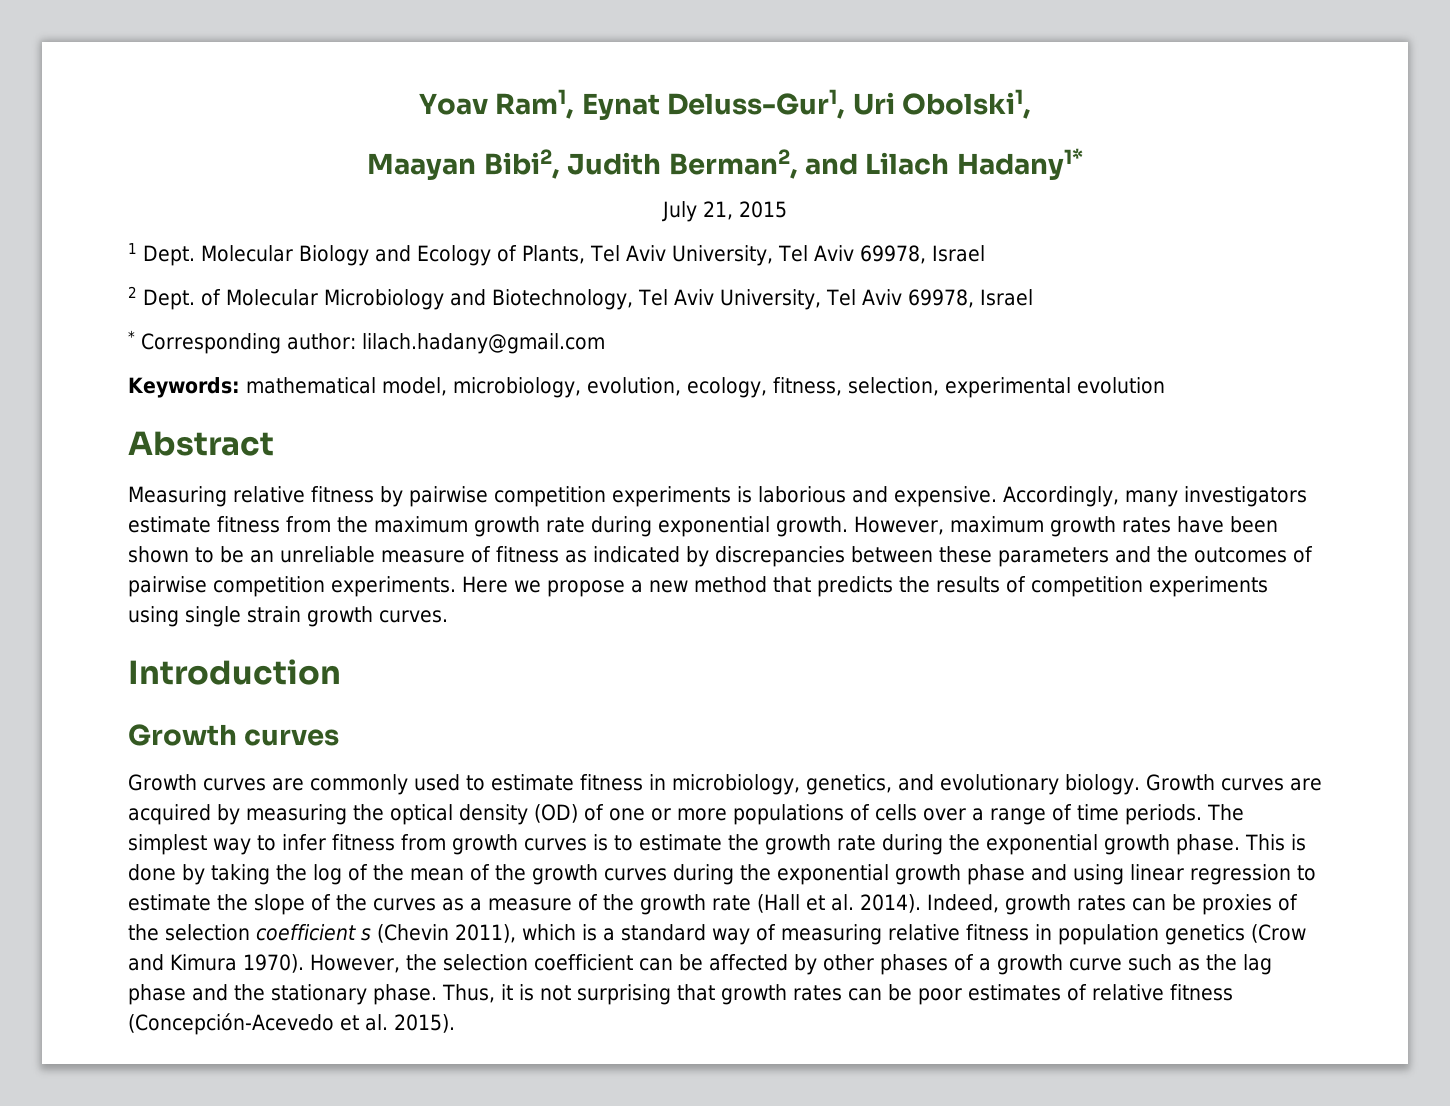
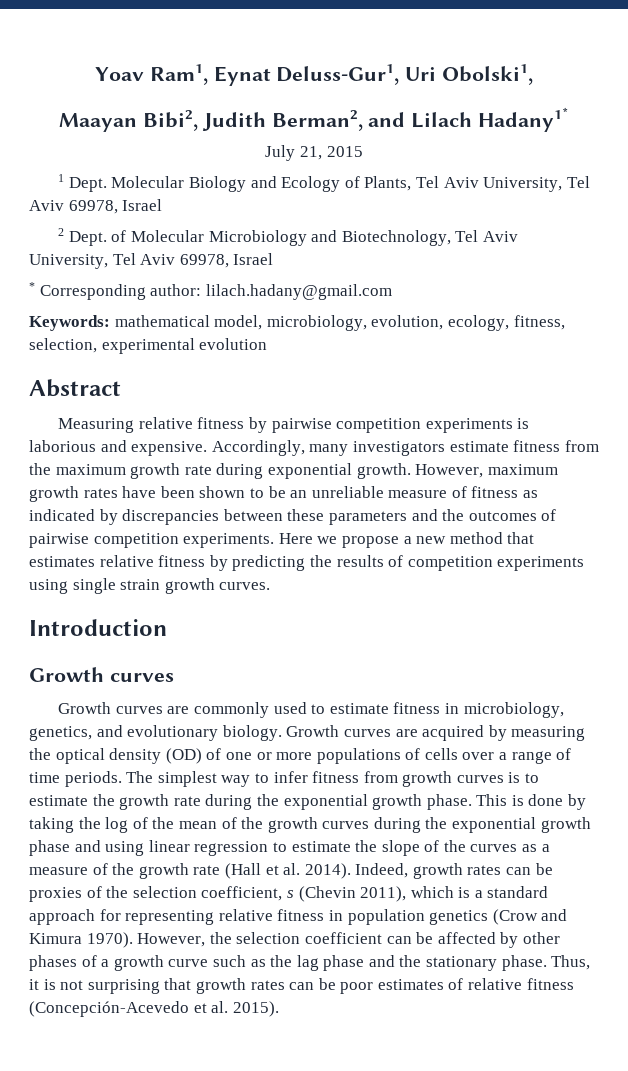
[817,576,893,597] predicts -> [29,555,306,571] estimates relative fitness by predicting
[256,924,356,941] coefficient -> [201,886,283,901] coefficient,
[712,924,882,945] way of measuring -> [29,909,215,925] approach for representing

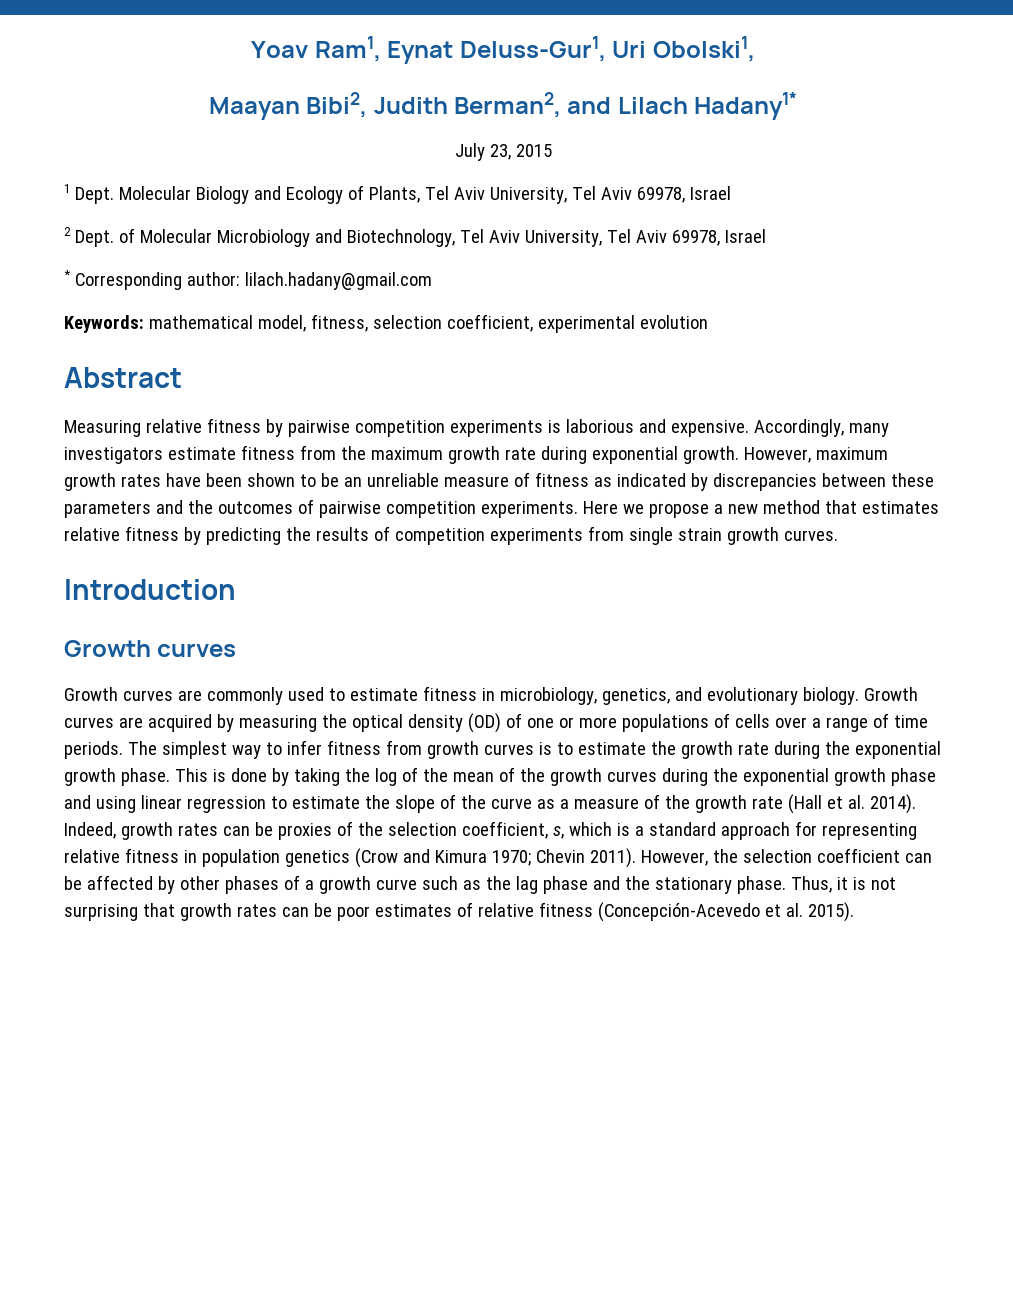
[299,146,322,160] 21, -> [489,144,511,160] 23,
[266,315,565,331] [29,338,97,353] microbiology, evolution, ecology, fitness, selection, -> [310,314,533,332] fitness, selection coefficient,
[29,579,68,594] using -> [587,526,624,541] from
[470,844,518,852] curves -> [490,798,532,809] curve
[286,886,407,902] s (Chevin 2011), -> [552,826,564,839] s,
[86,932,133,948] 1970). -> [491,848,636,868] 1970; Chevin 2011).

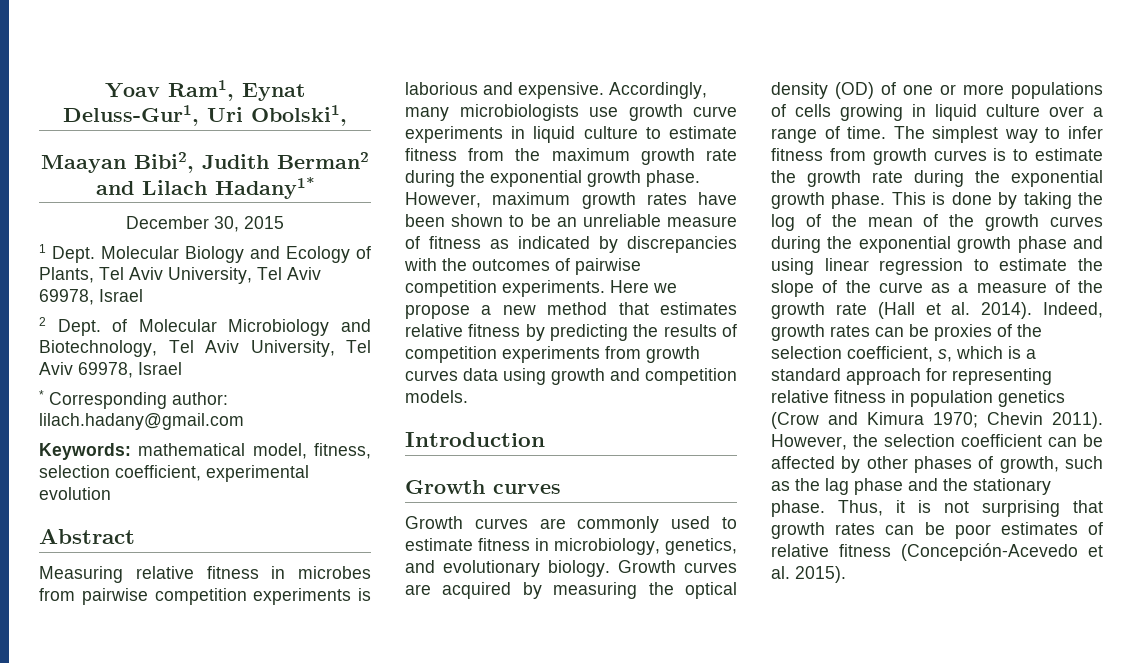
[454,92,561,118] Berman2, -> [277,152,369,169] Berman2
[454,143,511,161] July 23, -> [126,216,239,232] December 30,
[265,419,283,437] by -> [271,566,371,579] [39,588,75,601] in microbes from
[64,447,163,464] investigators -> [459,104,737,121] [405,126,661,143] microbiologists use growth curve experiments in liquid culture to
[591,446,739,464] exponential growth. -> [460,170,700,187] the exponential growth phase.
[821,473,934,487] [64,500,183,518] between these parameters and -> [404,258,437,271] with
[628,527,838,545] single strain growth curves. -> [646,346,700,363] [405,368,737,385] [405,390,468,403] growth curves data using growth and competition models.
(770, 721) none -> [840,104,1040,121] growing in liquid culture
[893,715,928,728] [64,741,123,759] time periods. -> [847,126,887,139] time.
[304,876,417,894] a growth curve -> [999,456,1059,473] growth,

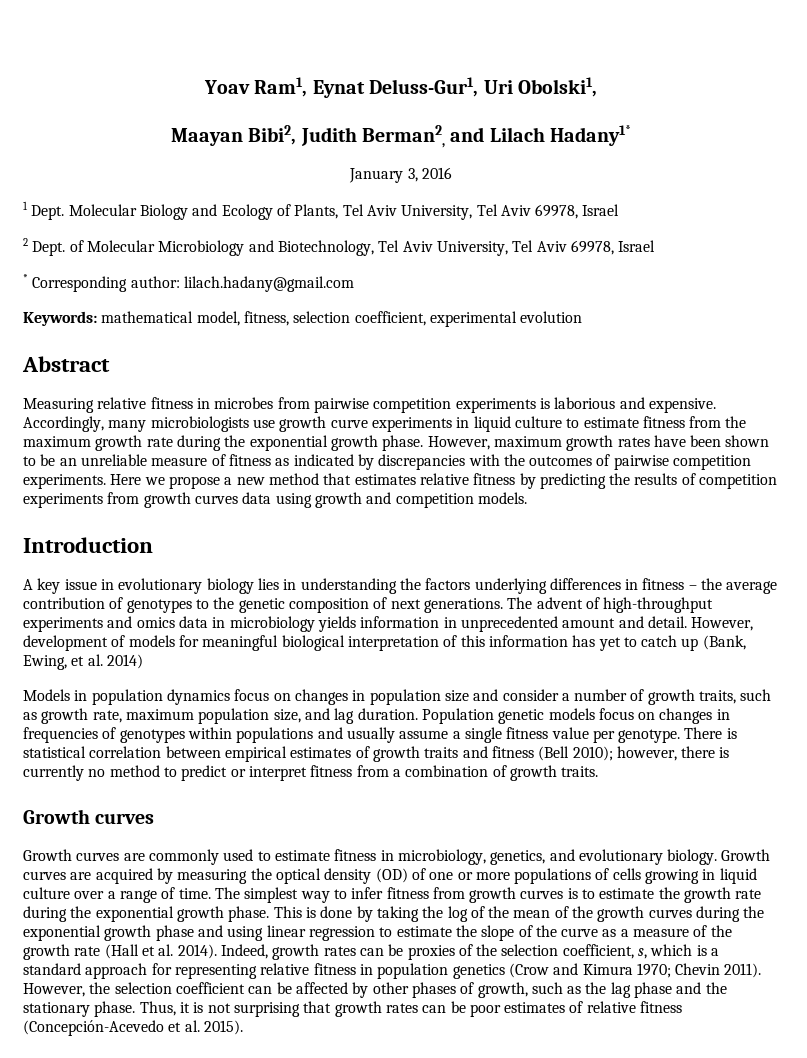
[277,152,369,169] Berman2 -> [362,125,445,148] Berman2,
[126,216,284,232] December 30, 2015 -> [349,167,452,183] January 3, 2016
(545, 439) none -> [23,578,778,594] [23,597,714,613] [23,616,754,632] [23,635,746,651] [23,654,143,670] [23,689,772,705] [23,708,730,724] [23,727,737,743] [23,746,730,762] [23,765,599,781] // A key issue in evolutionary biology lies in understanding the factors underlying differences in fitness – the average contribution of genotypes to the genetic composition of next generations. The advent of high-throughput experiments and omics data in microbiology yields information in unprecedented amount and detail. However, development of models for meaningful biological interpretation of this information has yet to catch up (Bank, Ewing, et al. 2014) // Models in population dynamics focus on changes in population size and consider a number of growth traits, such as growth rate, maximum population size, and lag duration. Population genetic models focus on changes in frequencies of genotypes within populations and usually assume a single fitness value per genotype. There is statistical correlation between empirical estimates of growth traits and fitness (Bell 2010); however, there is currently no method to predict or interpret fitness from a combination of growth traits.

